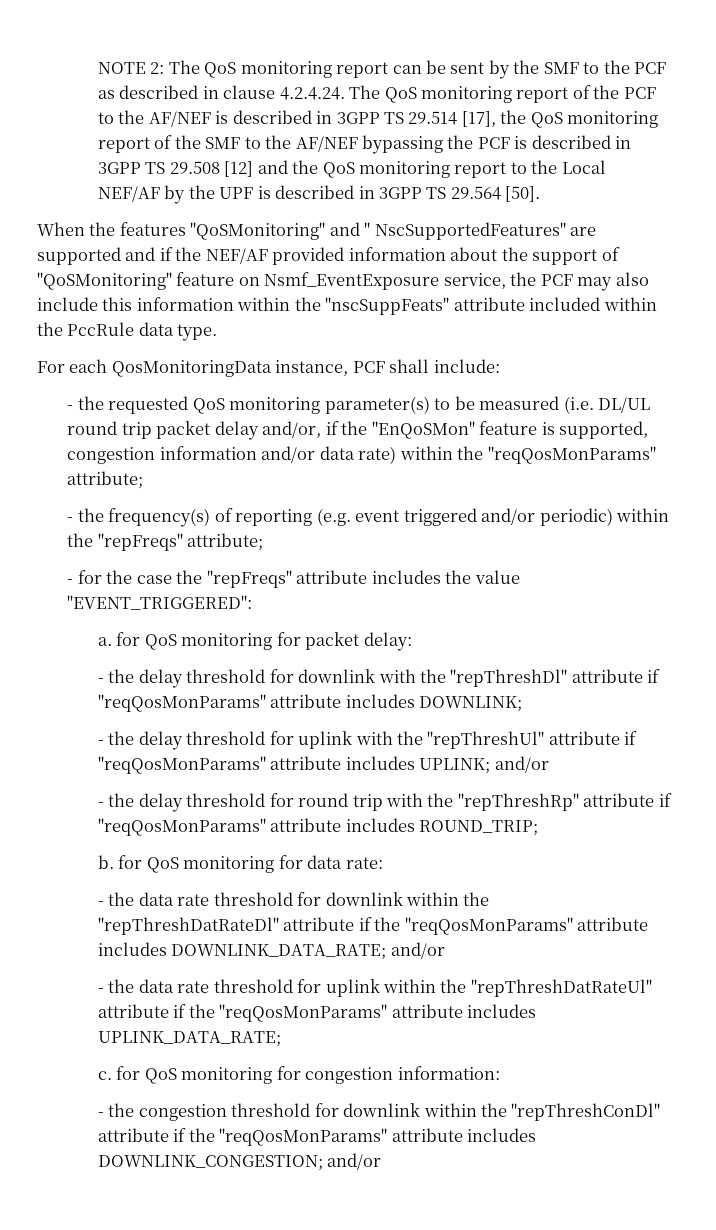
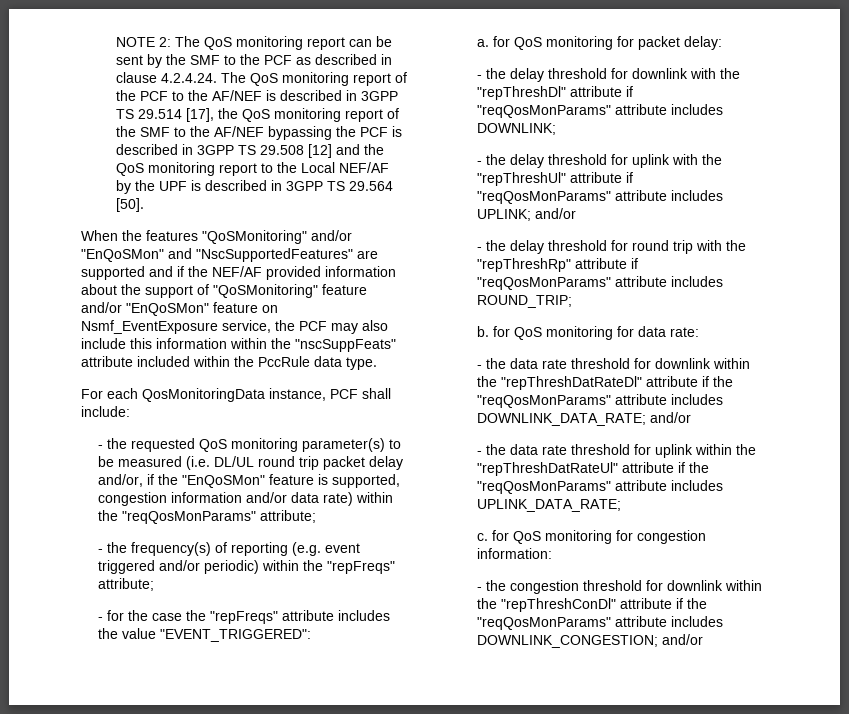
[329,222,566,240] and " NscSupportedFeatures" -> [311,230,352,241] [81,248,353,262] and/or "EnQoSMon" and "NscSupportedFeatures"
(235, 279) none -> [81,302,258,316] and/or "EnQoSMon" feature

